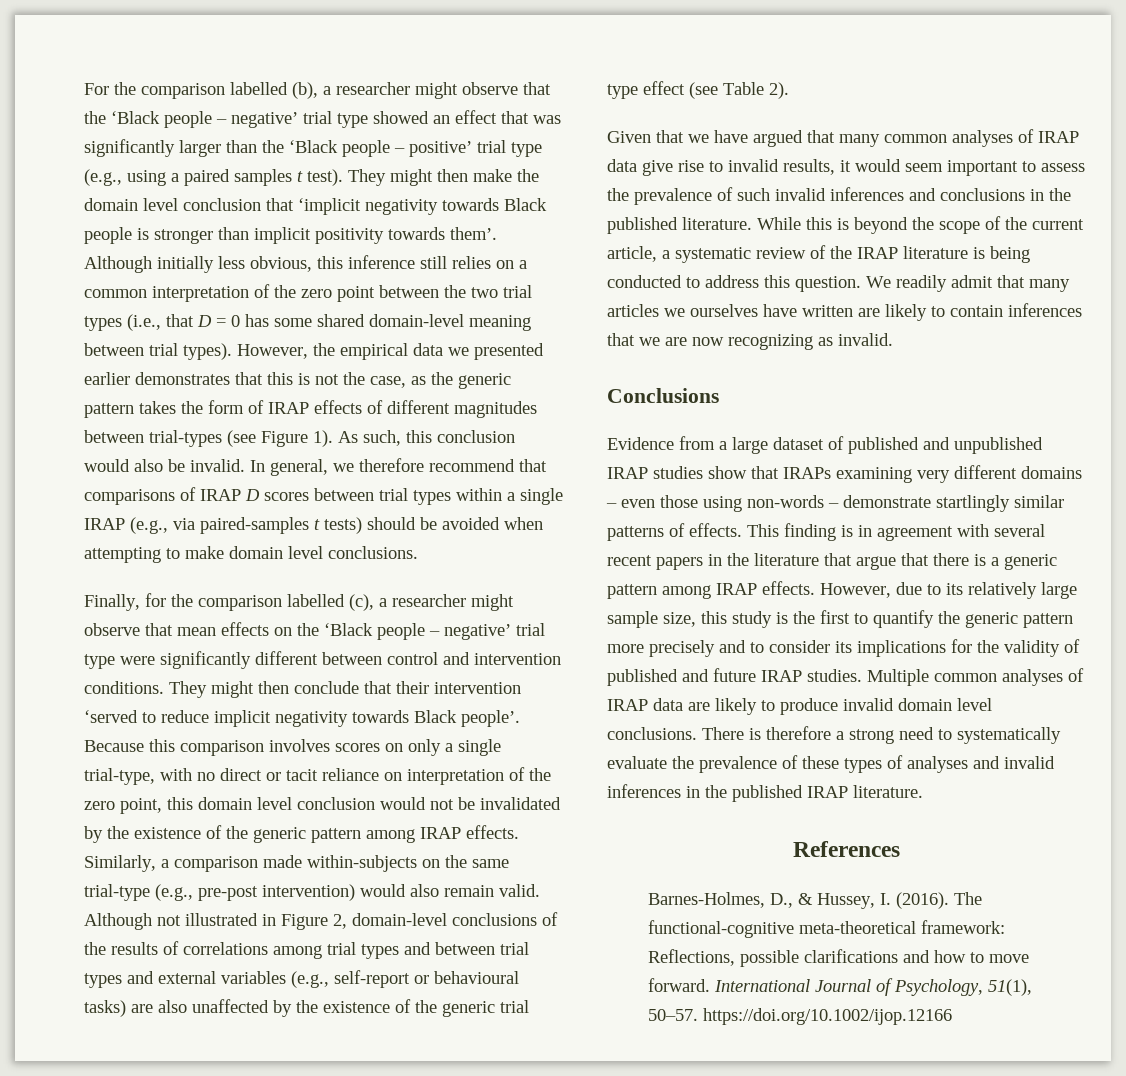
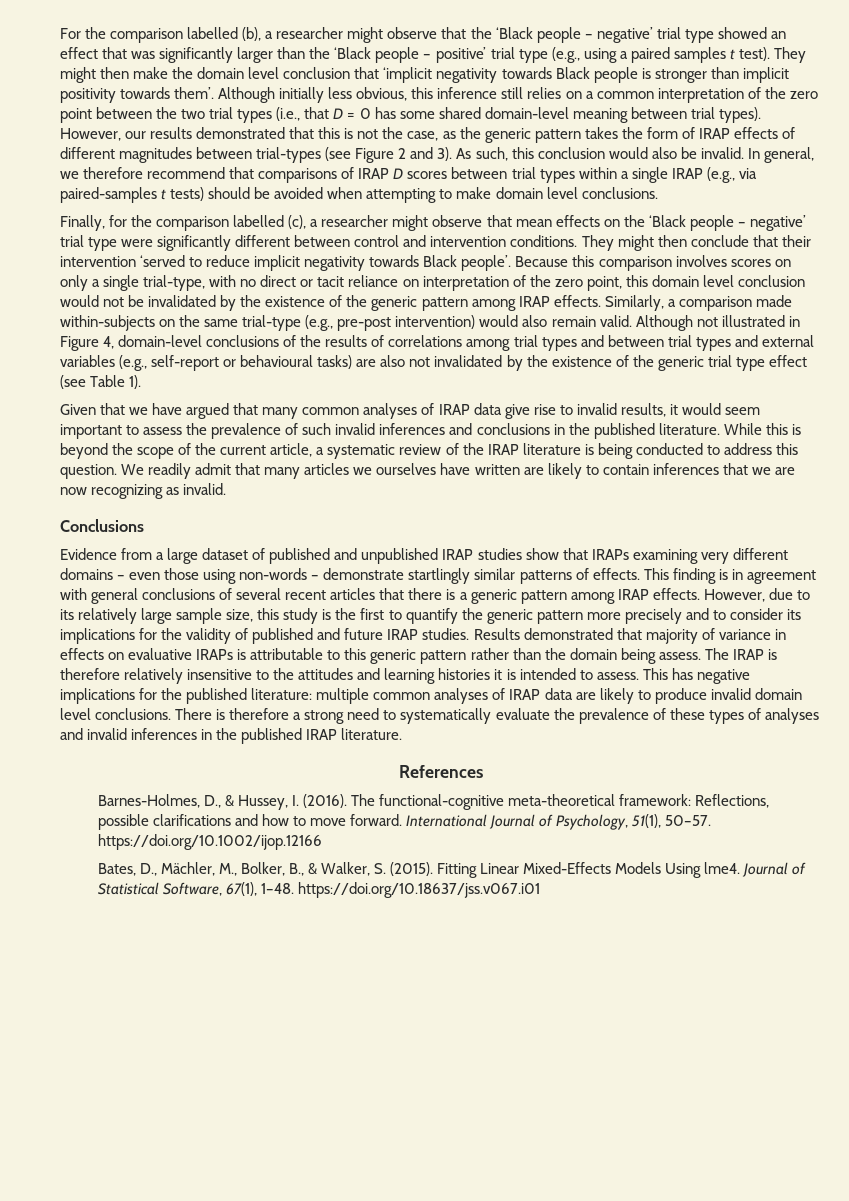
[313,343,544,360] [84,372,230,385] the empirical data we presented earlier demonstrates -> [125,127,286,139] our results demonstrated
[313,430,333,447] 1). -> [398,147,453,161] 2 and 3).
[333,914,347,929] 2, -> [103,336,115,349] 4,
[192,999,269,1013] unaffected -> [409,355,503,367] not invalidated
[769,82,789,99] 2). -> [129,375,142,389] 1).
[994,524,1045,537] [607,553,896,570] several recent papers in the literature that argue -> [91,588,376,604] general conclusions of several recent articles
[867,669,929,686] Multiple -> [473,628,786,644] [60,648,777,664] [60,668,750,684] [60,688,370,704] Results demonstrated that majority of variance in effects on evaluative IRAPs is attributable to this generic pattern rather than the domain being assess. The IRAP is therefore relatively insensitive to the attitudes and learning histories it is intended to assess. This has negative implications for the published literature: multiple
(953, 1016) none -> [97,862,807,878] [97,882,540,898] // Bates, D., Mächler, M., Bolker, B., & Walker, S. (2015). Fitting Linear Mixed-Effects Models Using lme4. Journal of Statistical Software, 67(1), 1–48. https://doi.org/10.18637/jss.v067.i01

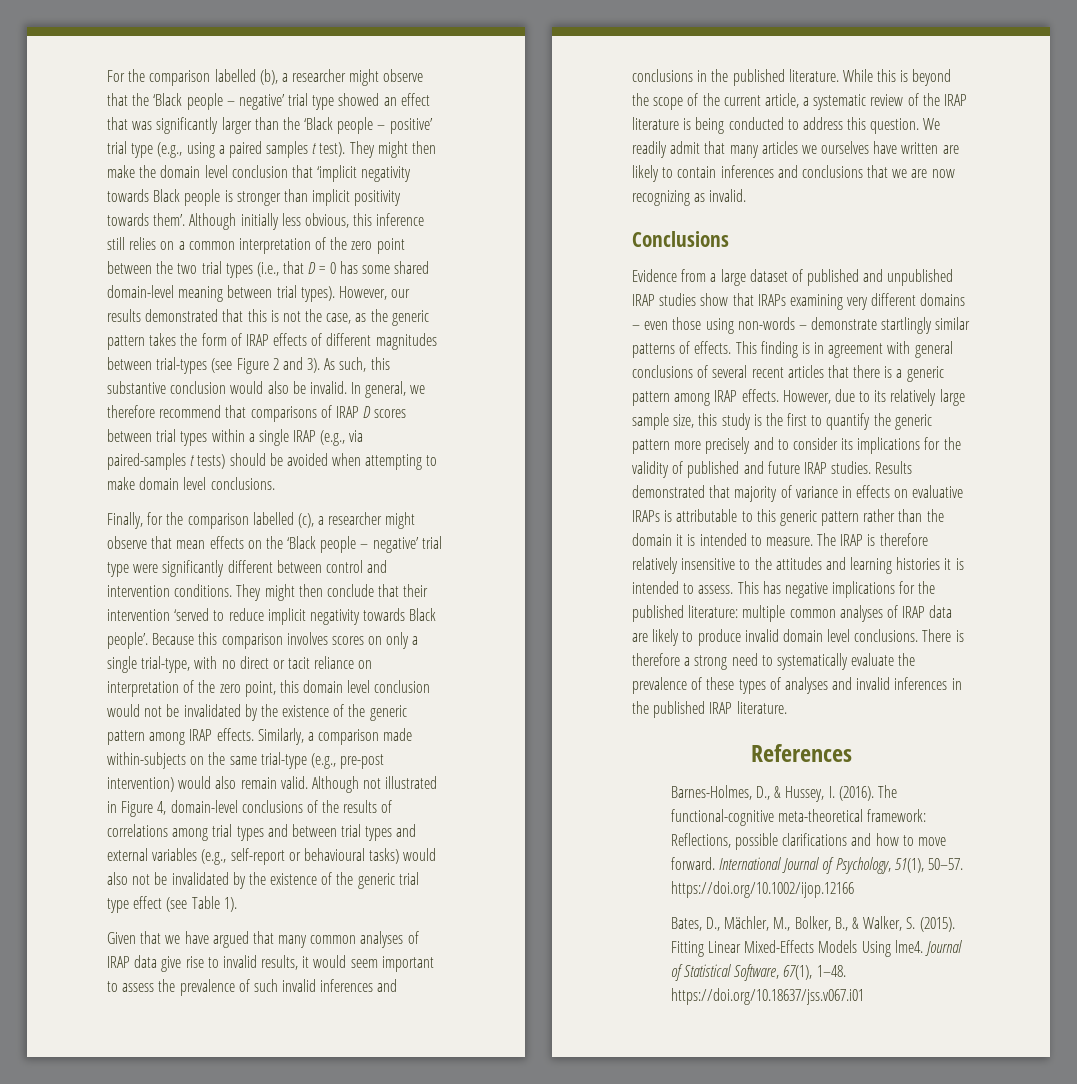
(534, 153) none -> [107,381,166,394] substantive
[356,359,377,367] are -> [403,848,437,861] would
(431, 362) none -> [154,872,168,885] be
(719, 469) none -> [777,165,863,178] and conclusions
[620,648,701,664] being assess. -> [676,533,813,546] it is intended to measure.

